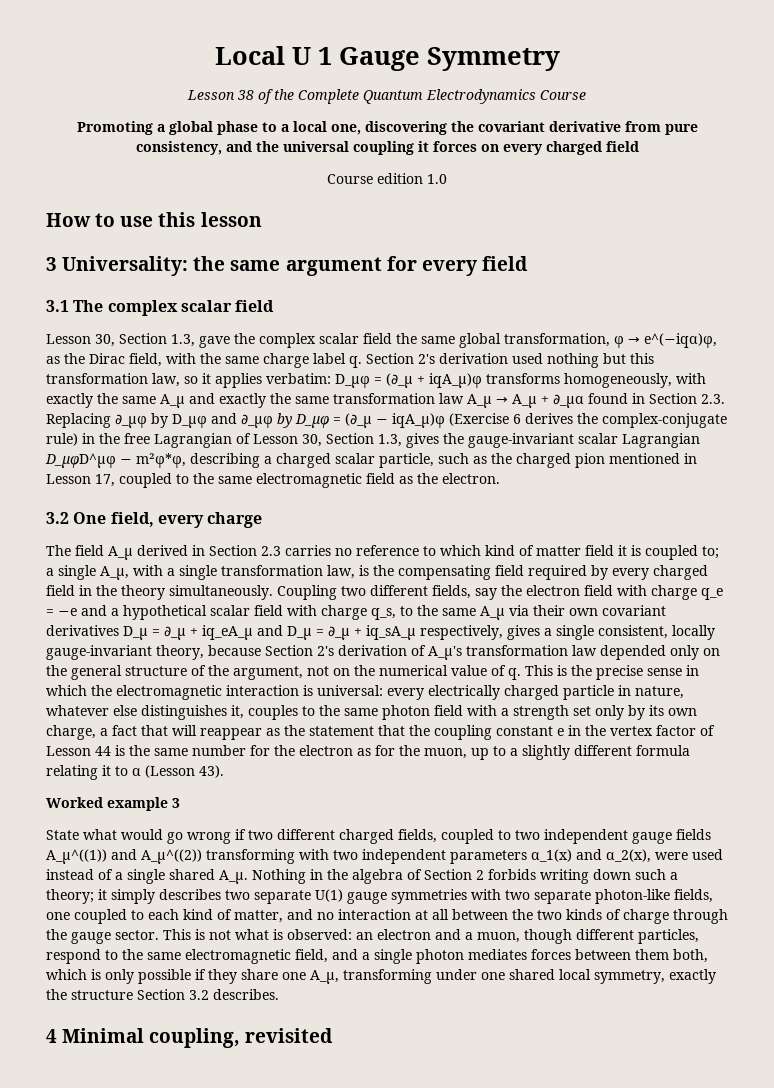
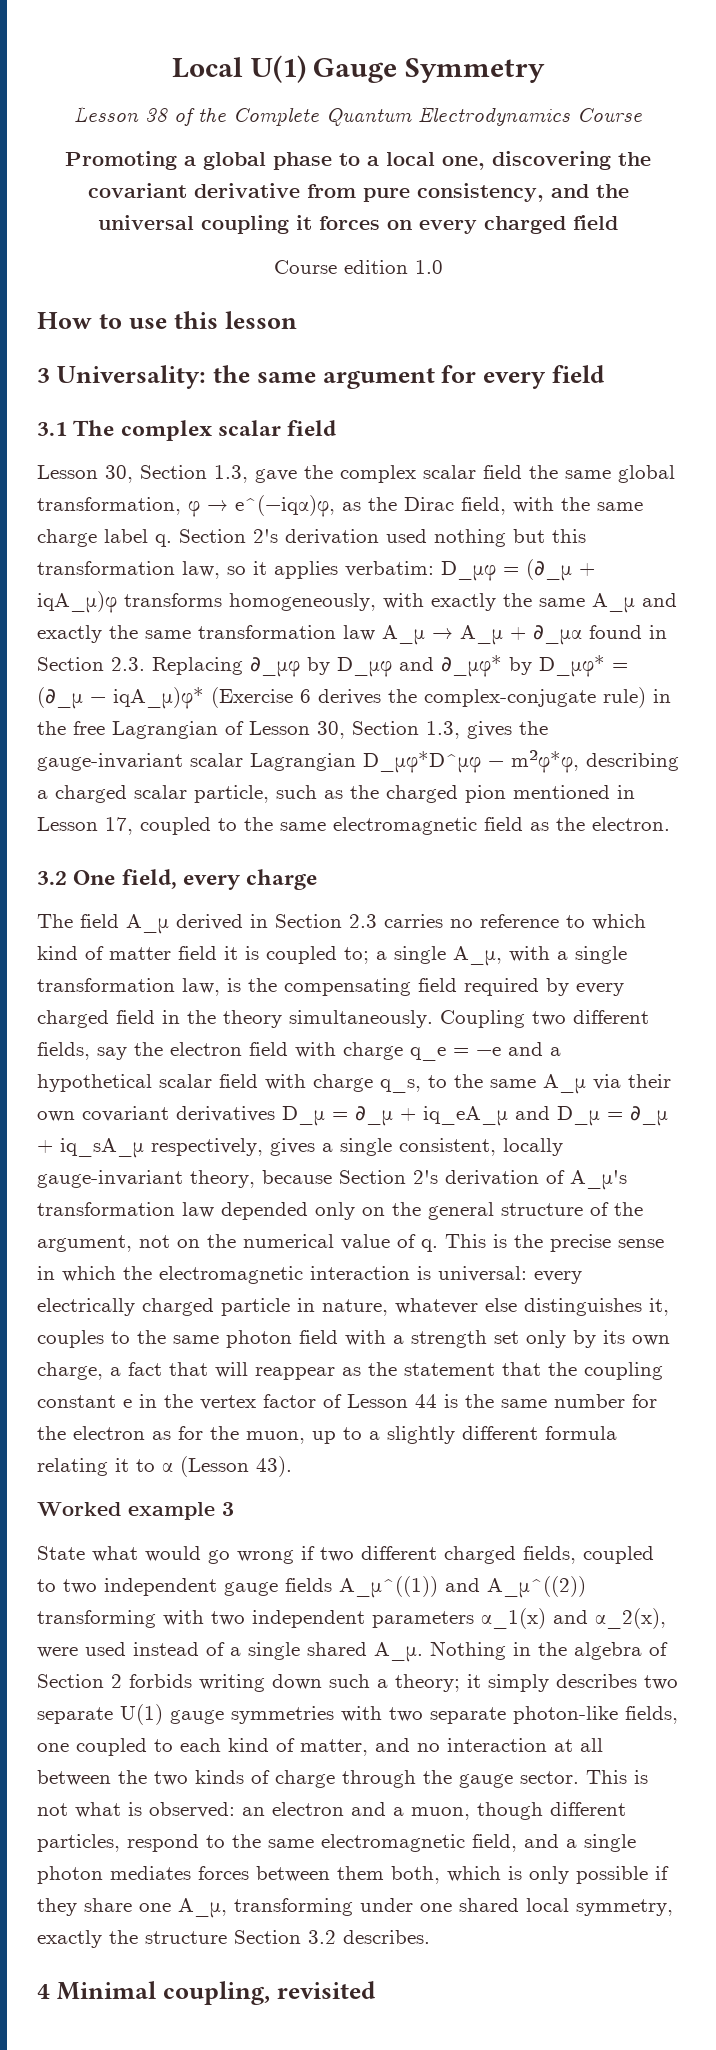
[291,47,332,65] U 1 -> [250,55,306,83] U(1)
[241,413,329,428] ∂_μφ by D_μφ -> [441,655,605,677] ∂_μφ* by D_μφ*
[392,413,445,428] iqA_μ)φ -> [113,687,204,709] iqA_μ)φ*
[45,453,116,468] D_μφD^μφ -> [363,751,481,773] D_μφ*D^μφ

